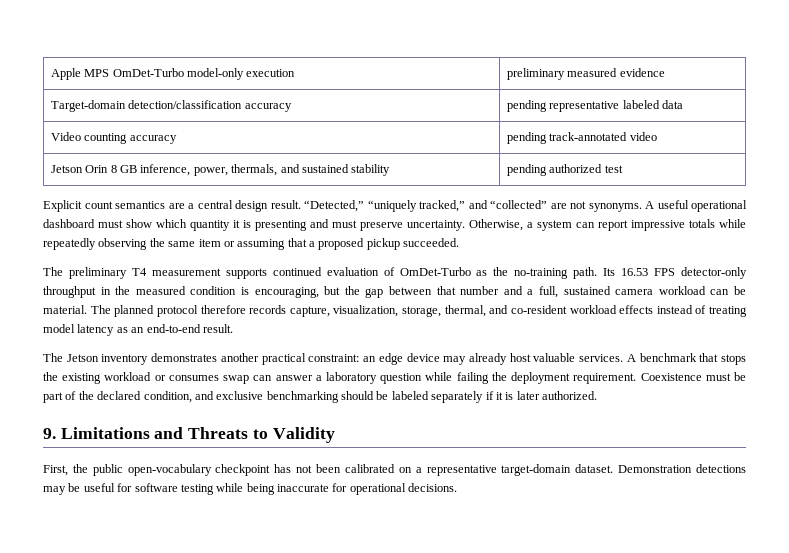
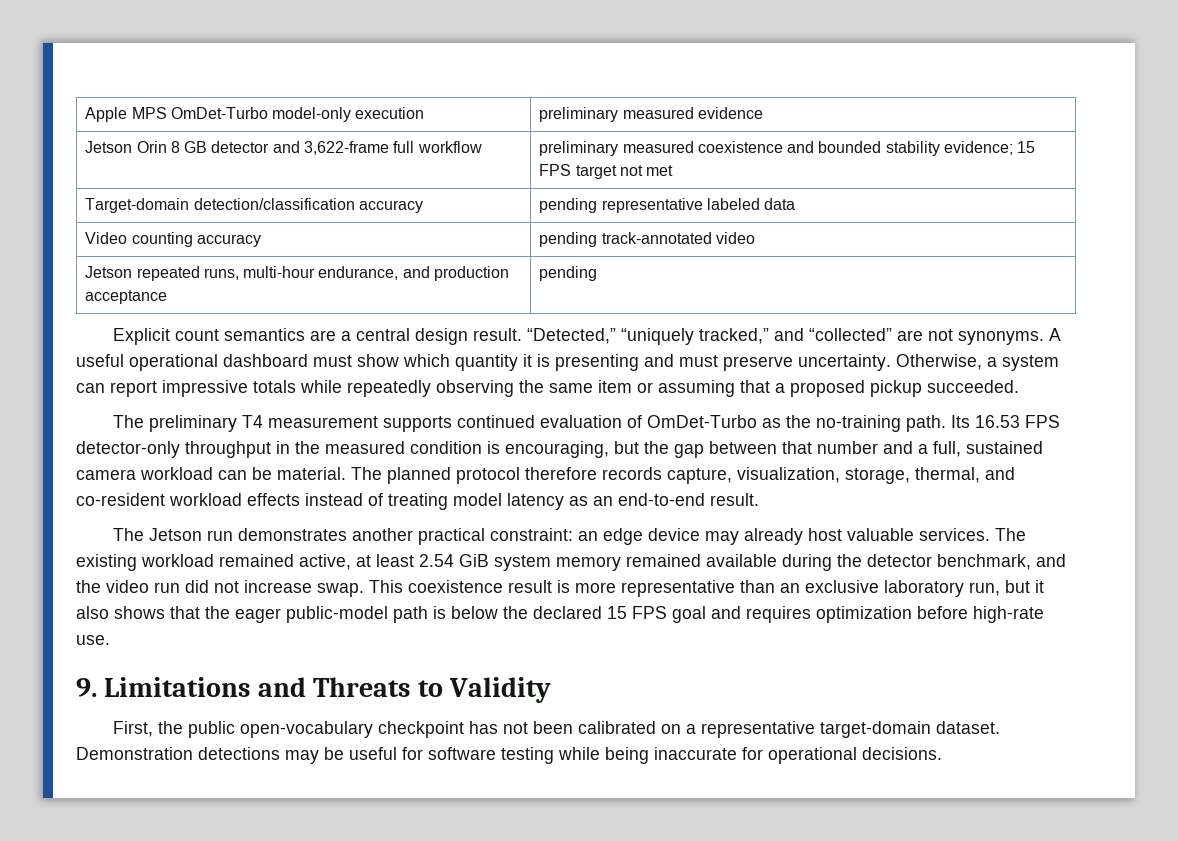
(665, 72) none -> [85,141,482,155] [539,141,1036,156] [539,164,674,179] // Jetson Orin 8 GB detector and 3,622-frame full workflow | preliminary measured coexistence and bounded stability evidence; 15 FPS target not met
[85,164,391,176] [506,164,623,176] Orin 8 GB inference, power, thermals, and sustained stability | pending authorized test -> [136,266,510,281] [85,290,168,304] [539,266,598,281] repeated runs, multi-hour endurance, and production acceptance | pending
[101,354,149,365] inventory -> [207,530,234,541] run
[626,353,746,365] [43,372,746,384] [43,391,597,403] A benchmark that stops the existing workload or consumes swap can answer a laboratory question while failing the deployment requirement. Coexistence must be part of the declared condition, and exclusive benchmarking should be labeled separately if it is later authorized. -> [995,528,1027,541] [76,554,1066,571] [76,580,1044,597] [76,606,1044,623] [76,635,110,645] The existing workload remained active, at least 2.54 GiB system memory remained available during the detector benchmark, and the video run did not increase swap. This coexistence result is more representative than an exclusive laboratory run, but it also shows that the eager public-model path is below the declared 15 FPS goal and requires optimization before high-rate use.

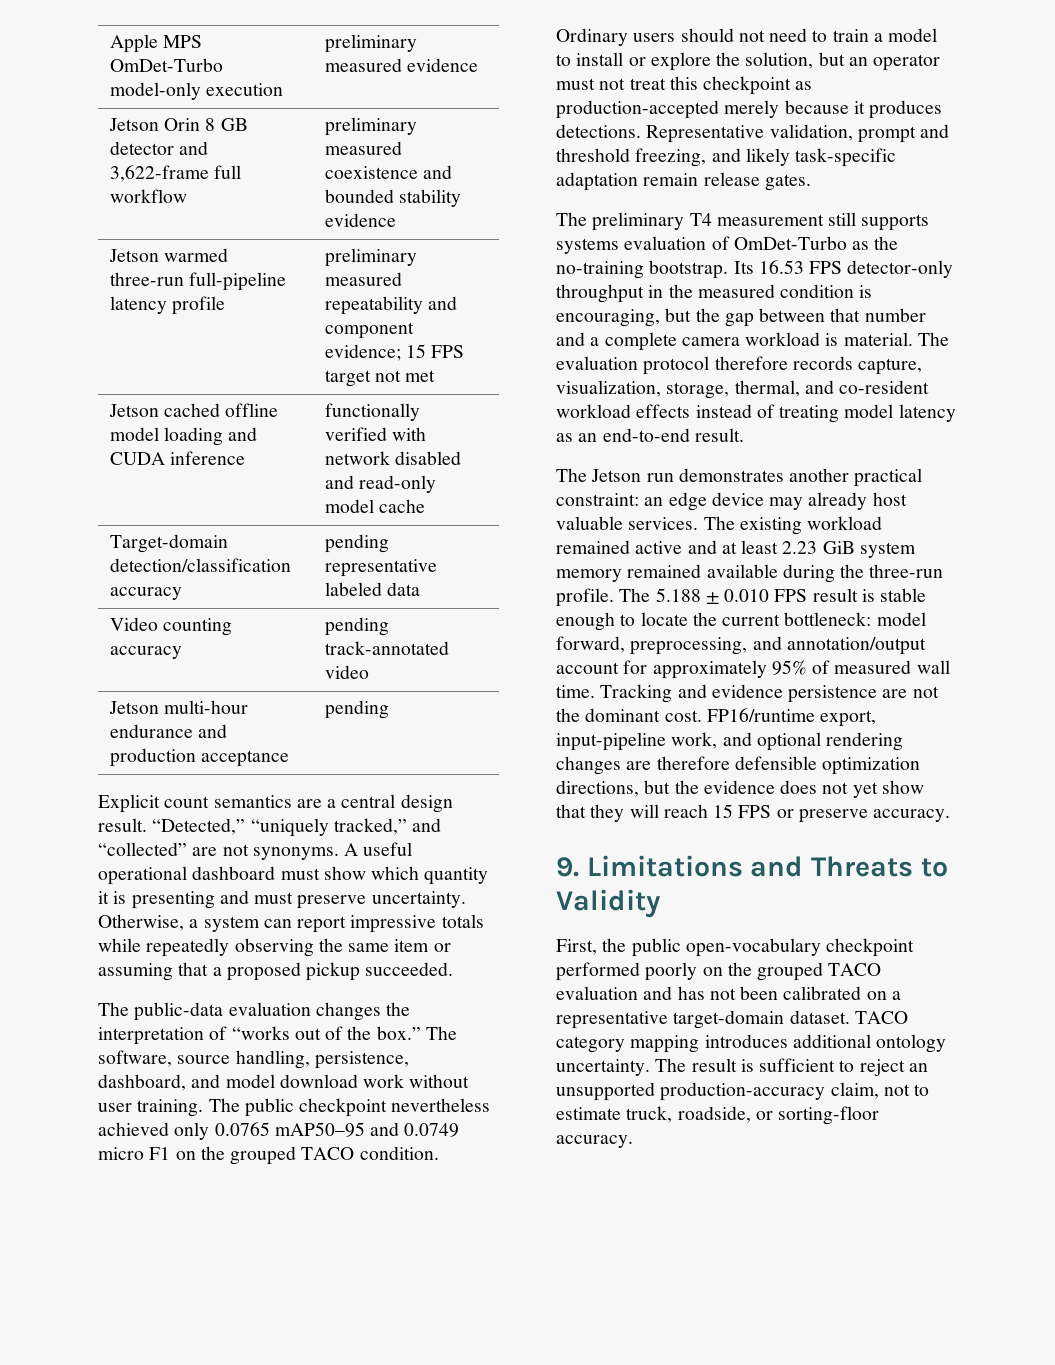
(940, 148) none -> [324,213,396,227] [108,248,229,262] [109,272,287,291] [109,296,226,315] [324,248,417,267] [324,272,402,286] [324,296,458,315] [324,322,414,339] evidence // Jetson warmed three-run full-pipeline latency profile | preliminary measured repeatability and component
(674, 170) none -> [108,403,279,417] [109,427,258,446] [109,451,246,465] [324,403,420,421] [324,427,427,441] [324,451,462,465] [324,475,437,493] [324,499,426,513] // Jetson cached offline model loading and CUDA inference | functionally verified with network disabled and read-only model cache
[136,266,399,281] repeated runs, multi-hour endurance, -> [164,700,249,714] [109,724,193,738] multi-hour endurance
(1019, 386) none -> [98,1002,411,1021] [98,1026,457,1045] [98,1050,409,1069] [98,1074,470,1091] [98,1098,491,1117] [98,1122,460,1140] [98,1146,439,1165] [556,28,938,46] [556,52,941,71] [556,76,813,95] [556,100,943,119] [556,124,950,143] [556,148,897,167] [556,172,811,191] // The public-data evaluation changes the interpretation of “works out of the box.” The software, source handling, persistence, dashboard, and model download work without user training. The public checkpoint nevertheless achieved only 0.0765 mAP50–95 and 0.0749 micro F1 on the grouped TACO condition. Ordinary users should not need to train a model to install or explore the solution, but an operator must not treat this checkpoint as production-accepted merely because it produces detections. Representative validation, prompt and threshold freezing, and likely task-specific adaptation remain release gates.
[383,415,536,432] supports continued -> [828,212,930,231] [556,238,619,254] still supports systems
[906,415,947,432] path. -> [649,260,729,279] bootstrap.
[933,441,1043,457] [76,467,272,480] full, sustained camera workload can be -> [604,332,839,351] complete camera workload is
[387,467,451,484] planned -> [556,356,638,370] evaluation
[299,554,351,570] active, -> [635,540,717,554] active and
[419,554,454,567] 2.54 -> [782,541,818,554] 2.23
[867,554,1066,570] [76,580,1044,597] [76,606,1044,623] [76,635,110,645] detector benchmark, and the video run did not increase swap. This coexistence result is more representative than an exclusive laboratory run, but it also shows that the eager public-model path is below the declared 15 FPS goal and requires optimization before high-rate use. -> [869,564,944,578] [556,588,927,607] [556,612,926,631] [556,636,926,655] [556,660,950,679] [556,684,939,703] [556,708,877,727] [556,732,904,751] [556,756,921,775] [556,780,924,798] [556,804,951,823] three-run profile. The 5.188 ± 0.010 FPS result is stable enough to locate the current bottleneck: model forward, preprocessing, and annotation/output account for approximately 95% of measured wall time. Tracking and evidence persistence are not the dominant cost. FP16/runtime export, input-pipeline work, and optional rendering changes are therefore defensible optimization directions, but the evidence does not yet show that they will reach 15 FPS or preserve accuracy.
(465, 729) none -> [556,962,882,981] [556,986,673,1000] performed poorly on the grouped TACO evaluation and
[76,747,942,764] Demonstration detections may be useful for software testing while being inaccurate for operational decisions. -> [854,1011,908,1024] [556,1034,947,1053] [556,1058,928,1076] [556,1082,930,1101] [556,1106,880,1125] [556,1135,633,1148] TACO category mapping introduces additional ontology uncertainty. The result is sufficient to reject an unsupported production-accuracy claim, not to estimate truck, roadside, or sorting-floor accuracy.

